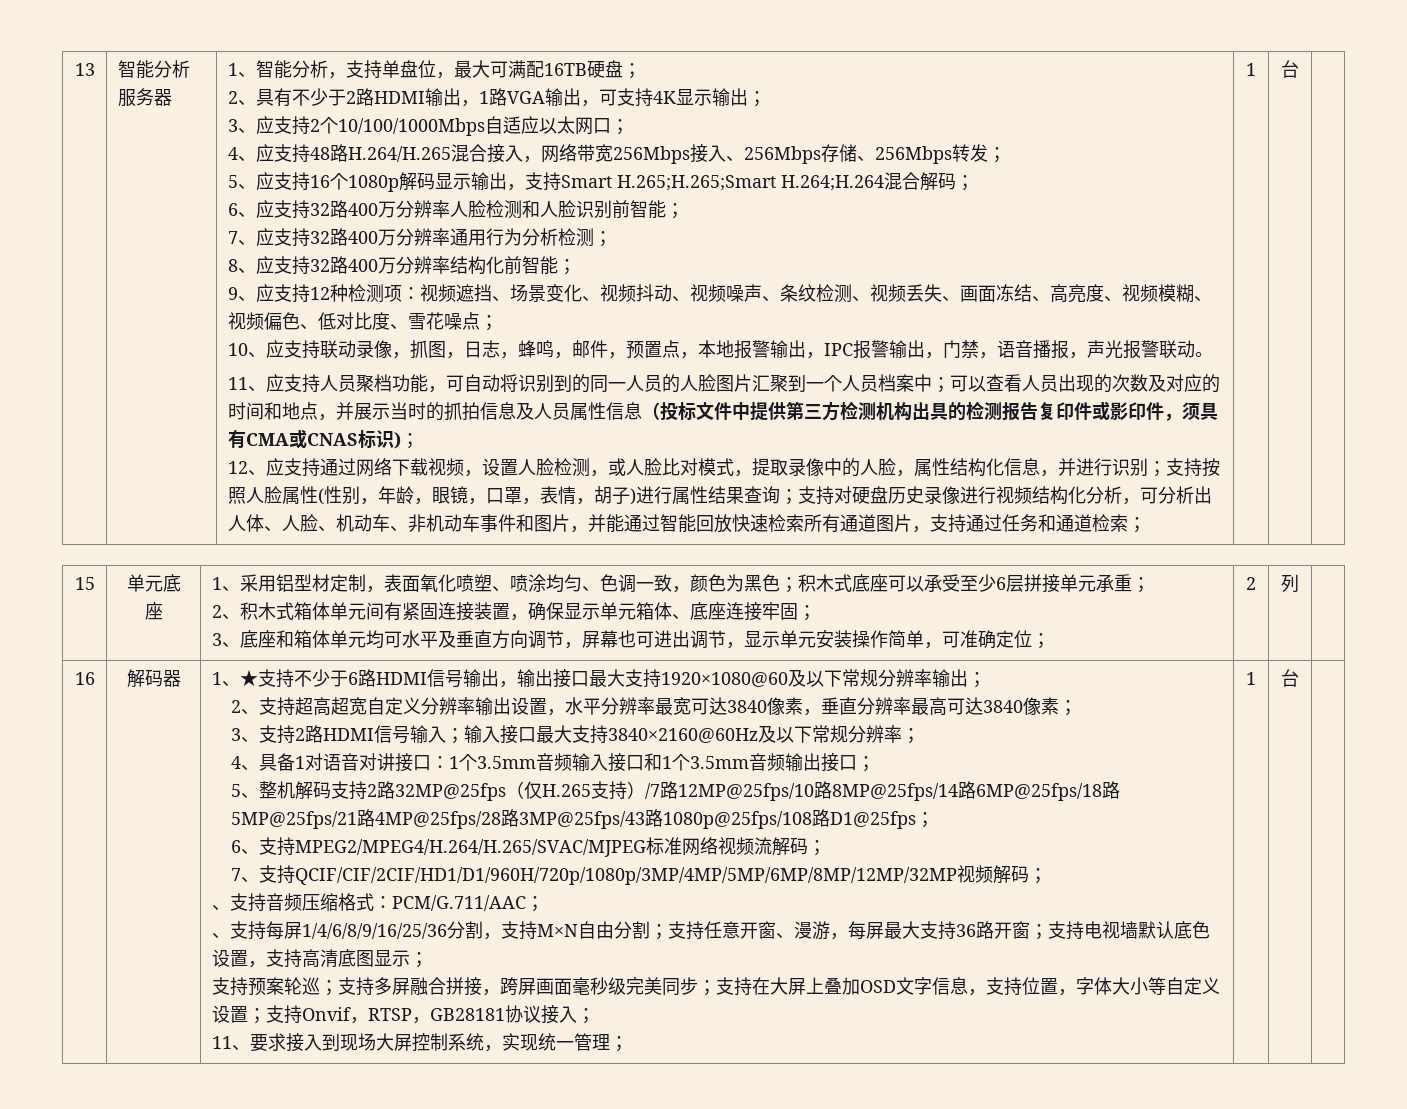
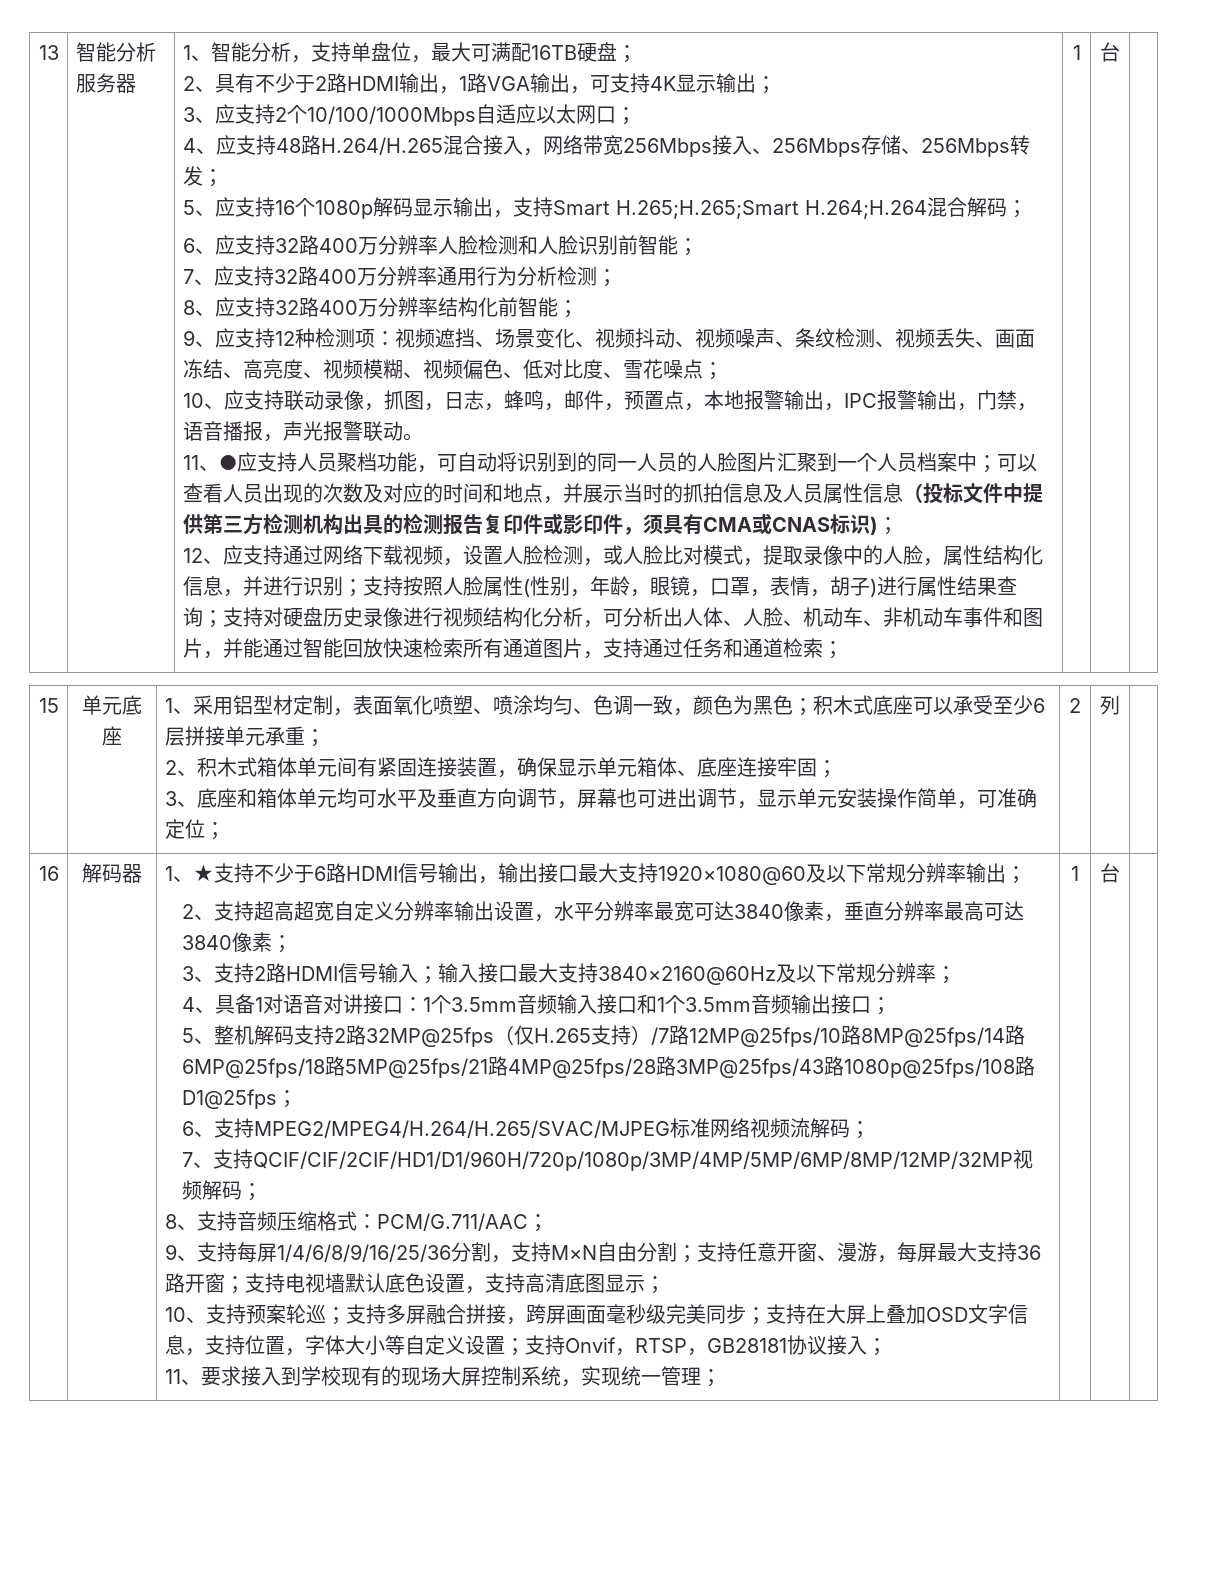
(266, 389) none -> [218,455,237,470] ●
(1047, 876) none -> [164,1214,177,1229] 8
(544, 904) none -> [164,1244,177,1260] 9
(428, 960) none -> [164,1307,206,1323] 10、
(340, 1042) none -> [300,1366,401,1386] 学校现有的

